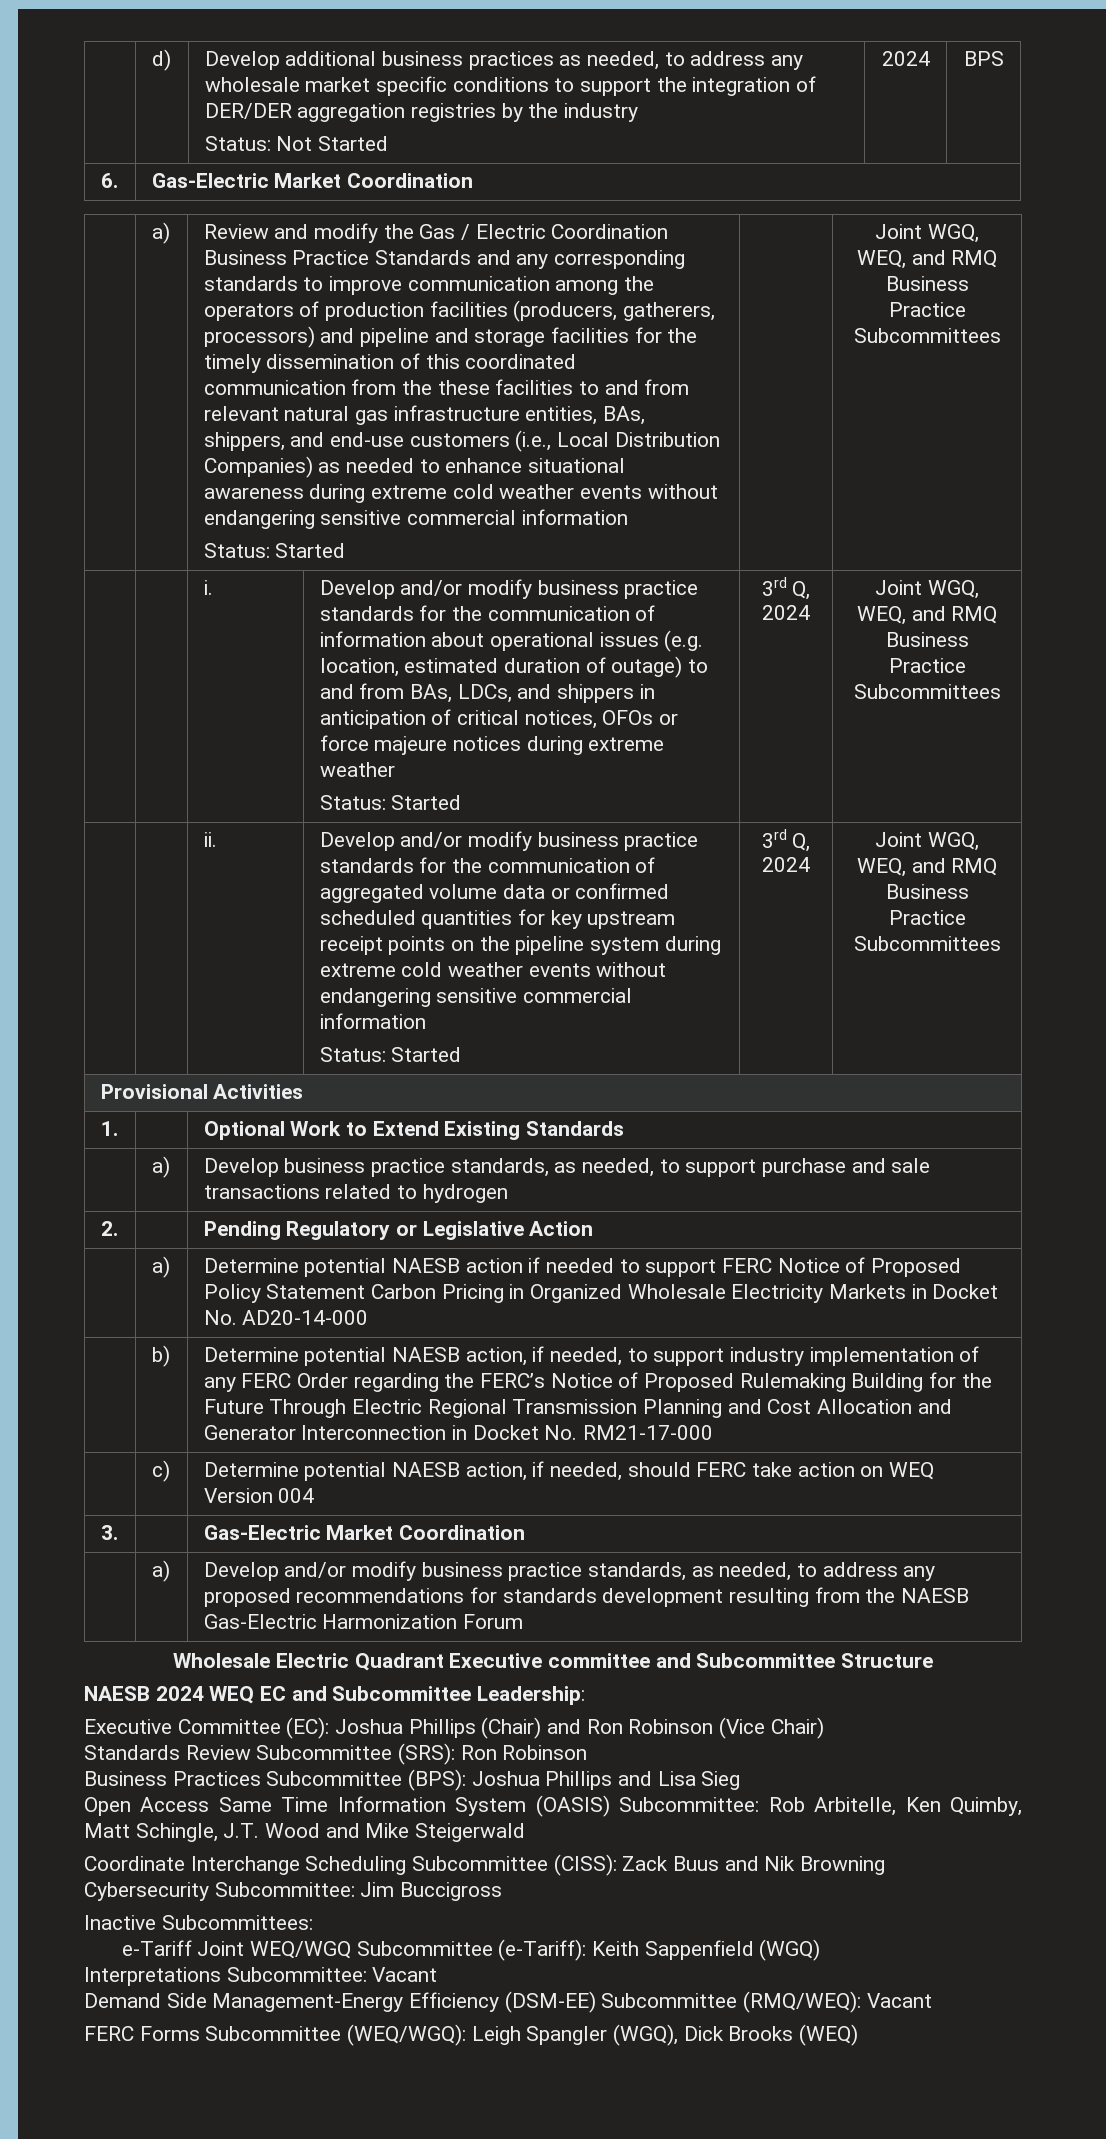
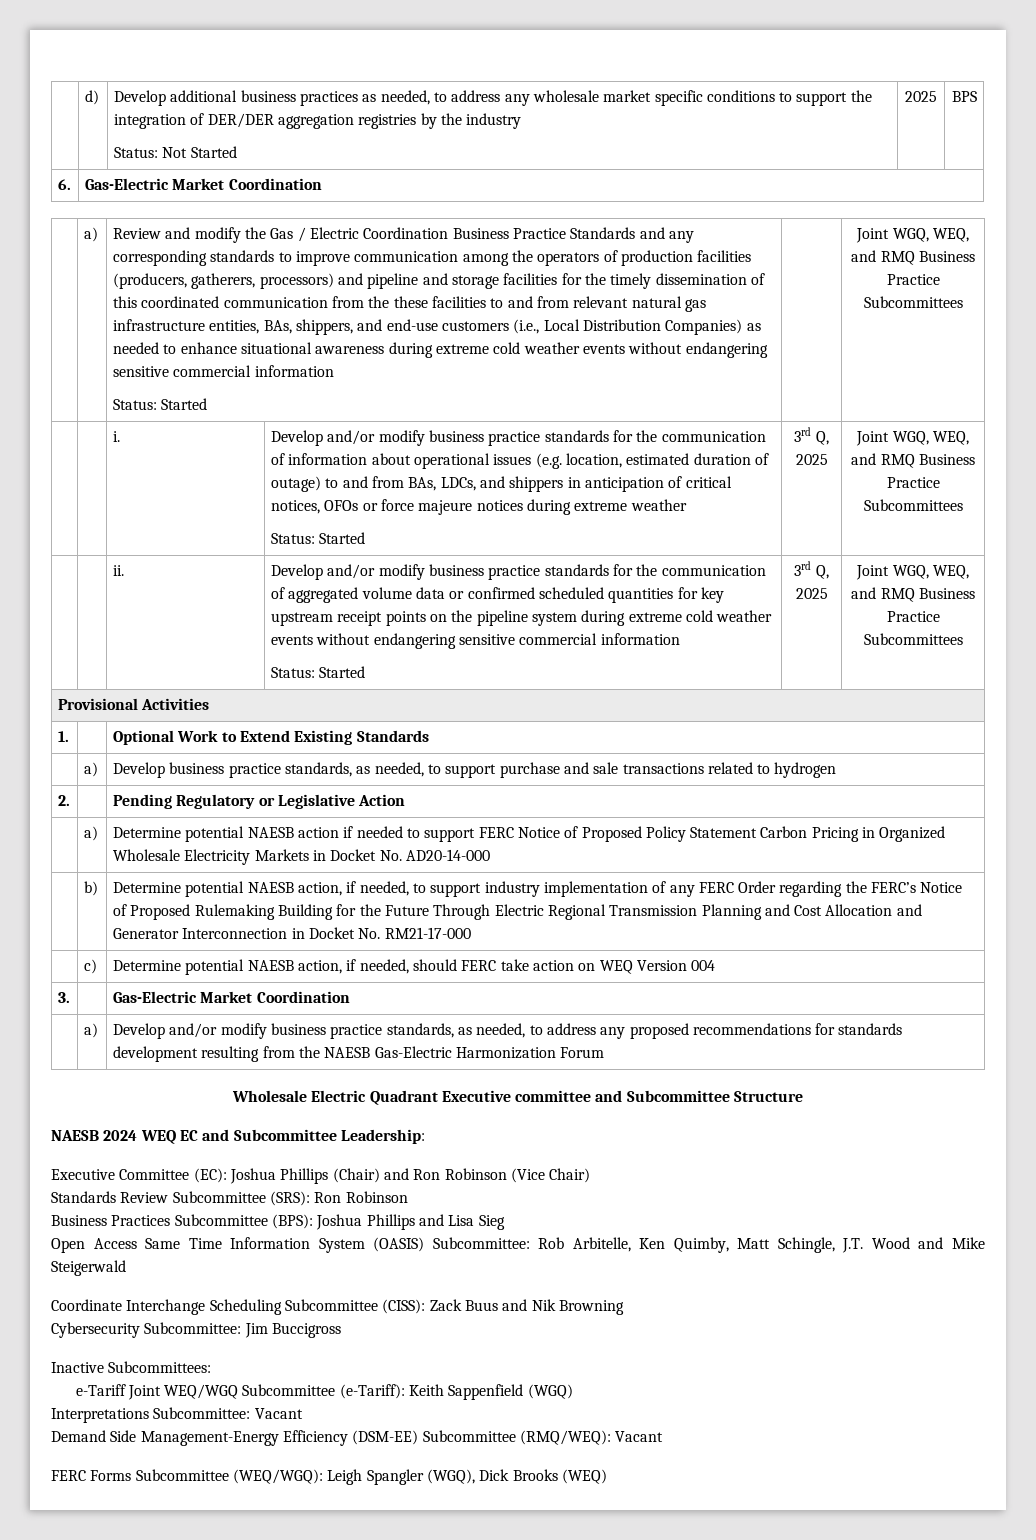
[881,51,930,66] 2024 -> [905,91,937,102] 2025
[762,605,810,620] 2024 -> [795,454,828,465] 2025
[762,857,810,872] 2024 -> [795,588,828,599] 2025

